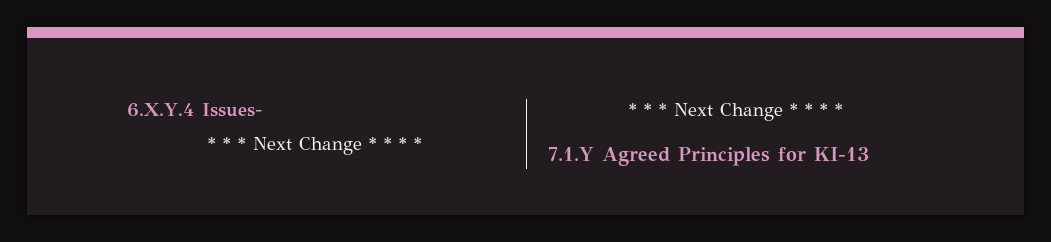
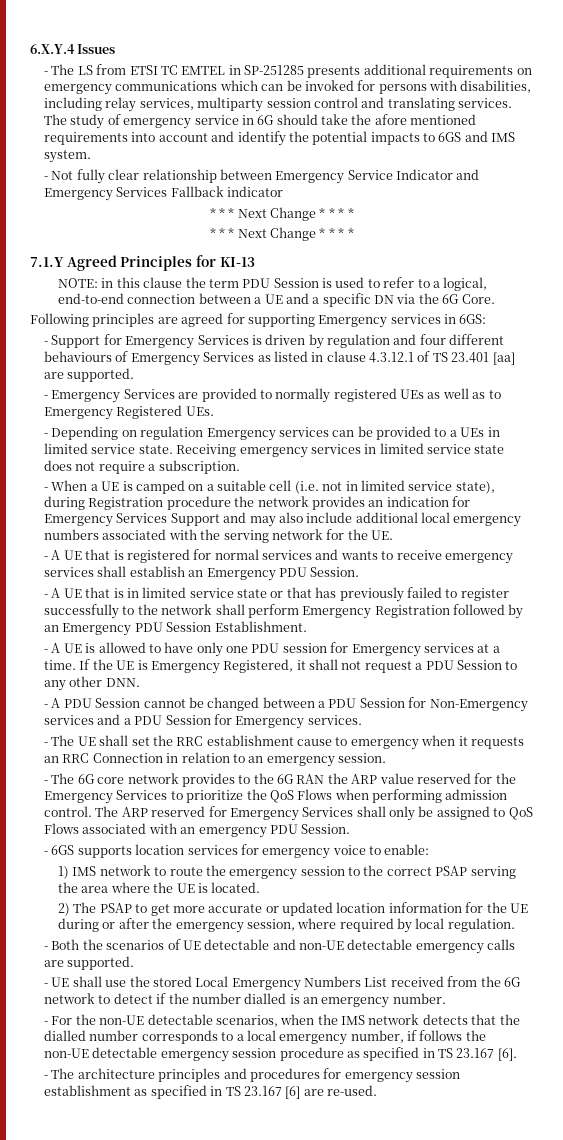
[201,103,262,117] Issues- -> [77,44,116,54] [44,64,532,78] [44,80,532,95] [44,97,513,112] [44,114,477,129] [44,131,516,146] [44,150,92,163] [44,169,480,184] [44,186,284,201] Issues // - The LS from ETSI TC EMTEL in SP-251285 presents additional requirements on emergency communications which can be invoked for persons with disabilities, including relay services, multiparty session control and translating services. The study of emergency service in 6G should take the afore mentioned requirements into account and identify the potential impacts to 6GS and IMS system. // - Not fully clear relationship between Emergency Service Indicator and Emergency Services Fallback indicator
(869, 154) none -> [58,277,488,291] [58,293,495,307] [30,313,487,328] [44,334,505,349] [44,351,515,366] [44,368,135,382] [44,388,501,403] [44,405,214,420] [44,426,500,441] [44,443,505,458] [44,460,240,474] [44,480,495,494] [44,496,471,510] [44,512,522,527] [44,529,394,543] [44,549,513,564] [44,566,360,581] [44,587,509,602] [44,604,524,619] [44,621,307,636] [44,642,500,657] [44,659,518,674] [44,676,140,691] [44,697,528,712] [44,714,362,729] [44,735,524,750] [44,752,387,767] [44,773,516,787] [44,789,508,804] [44,806,533,821] [44,823,351,838] [44,844,430,859] [58,865,516,880] [58,882,261,893] [58,902,528,916] [58,918,515,933] [44,939,516,954] [44,956,135,970] [44,976,521,991] [44,993,446,1008] [44,1014,520,1027] [44,1030,486,1045] [44,1047,517,1062] [44,1068,461,1083] [44,1085,378,1099] // NOTE: in this clause the term PDU Session is used to refer to a logical, end-to-end connection between a UE and a specific DN via the 6G Core. // Following principles are agreed for supporting Emergency services in 6GS: // - Support for Emergency Services is driven by regulation and four different behaviours of Emergency Services as listed in clause 4.3.12.1 of TS 23.401 [aa] are supported. // - Emergency Services are provided to normally registered UEs as well as to Emergency Registered UEs. // - Depending on regulation Emergency services can be provided to a UEs in limited service state. Receiving emergency services in limited service state does not require a subscription. // - When a UE is camped on a suitable cell (i.e. not in limited service state), during Registration procedure the network provides an indication for Emergency Services Support and may also include additional local emergency numbers associated with the serving network for the UE. // - A UE that is registered for normal services and wants to receive emergency services shall establish an Emergency PDU Session. // - A UE that is in limited service state or that has previously failed to register successfully to the network shall perform Emergency Registration followed by an Emergency PDU Session Establishment. // - A UE is allowed to have only one PDU session for Emergency services at a time. If the UE is Emergency Registered, it shall not request a PDU Session to any other DNN. // - A PDU Session cannot be changed between a PDU Session for Non-Emergency services and a PDU Session for Emergency services. // - The UE shall set the RRC establishment cause to emergency when it requests an RRC Connection in relation to an emergency session. // - The 6G core network provides to the 6G RAN the ARP value reserved for the Emergency Services to prioritize the QoS Flows when performing admission control. The ARP reserved for Emergency Services shall only be assigned to QoS Flows associated with an emergency PDU Session. // - 6GS supports location services for emergency voice to enable: // 1) IMS network to route the emergency session to the correct PSAP serving the area where the UE is located. // 2) The PSAP to get more accurate or updated location information for the UE during or after the emergency session, where required by local regulation. // - Both the scenarios of UE detectable and non-UE detectable emergency calls are supported. // - UE shall use the stored Local Emergency Numbers List received from the 6G network to detect if the number dialled is an emergency number. // - For the non-UE detectable scenarios, when the IMS network detects that the dialled number corresponds to a local emergency number, if follows the non-UE detectable emergency session procedure as specified in TS 23.167 [6]. // - The architecture principles and procedures for emergency session establishment as specified in TS 23.167 [6] are re-used.

